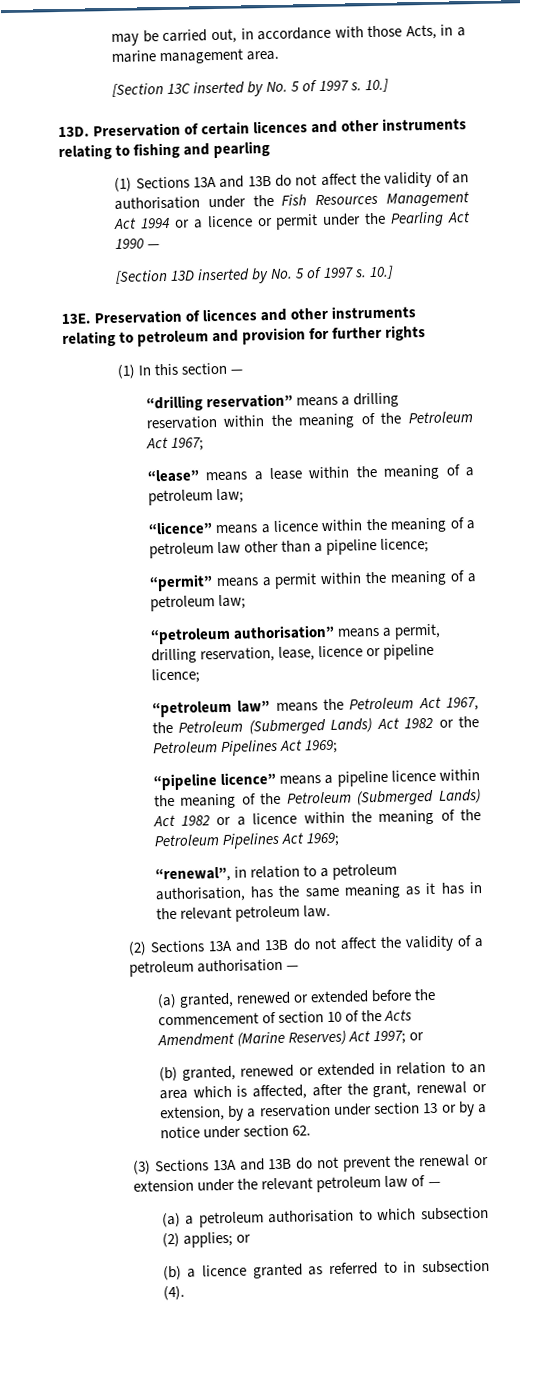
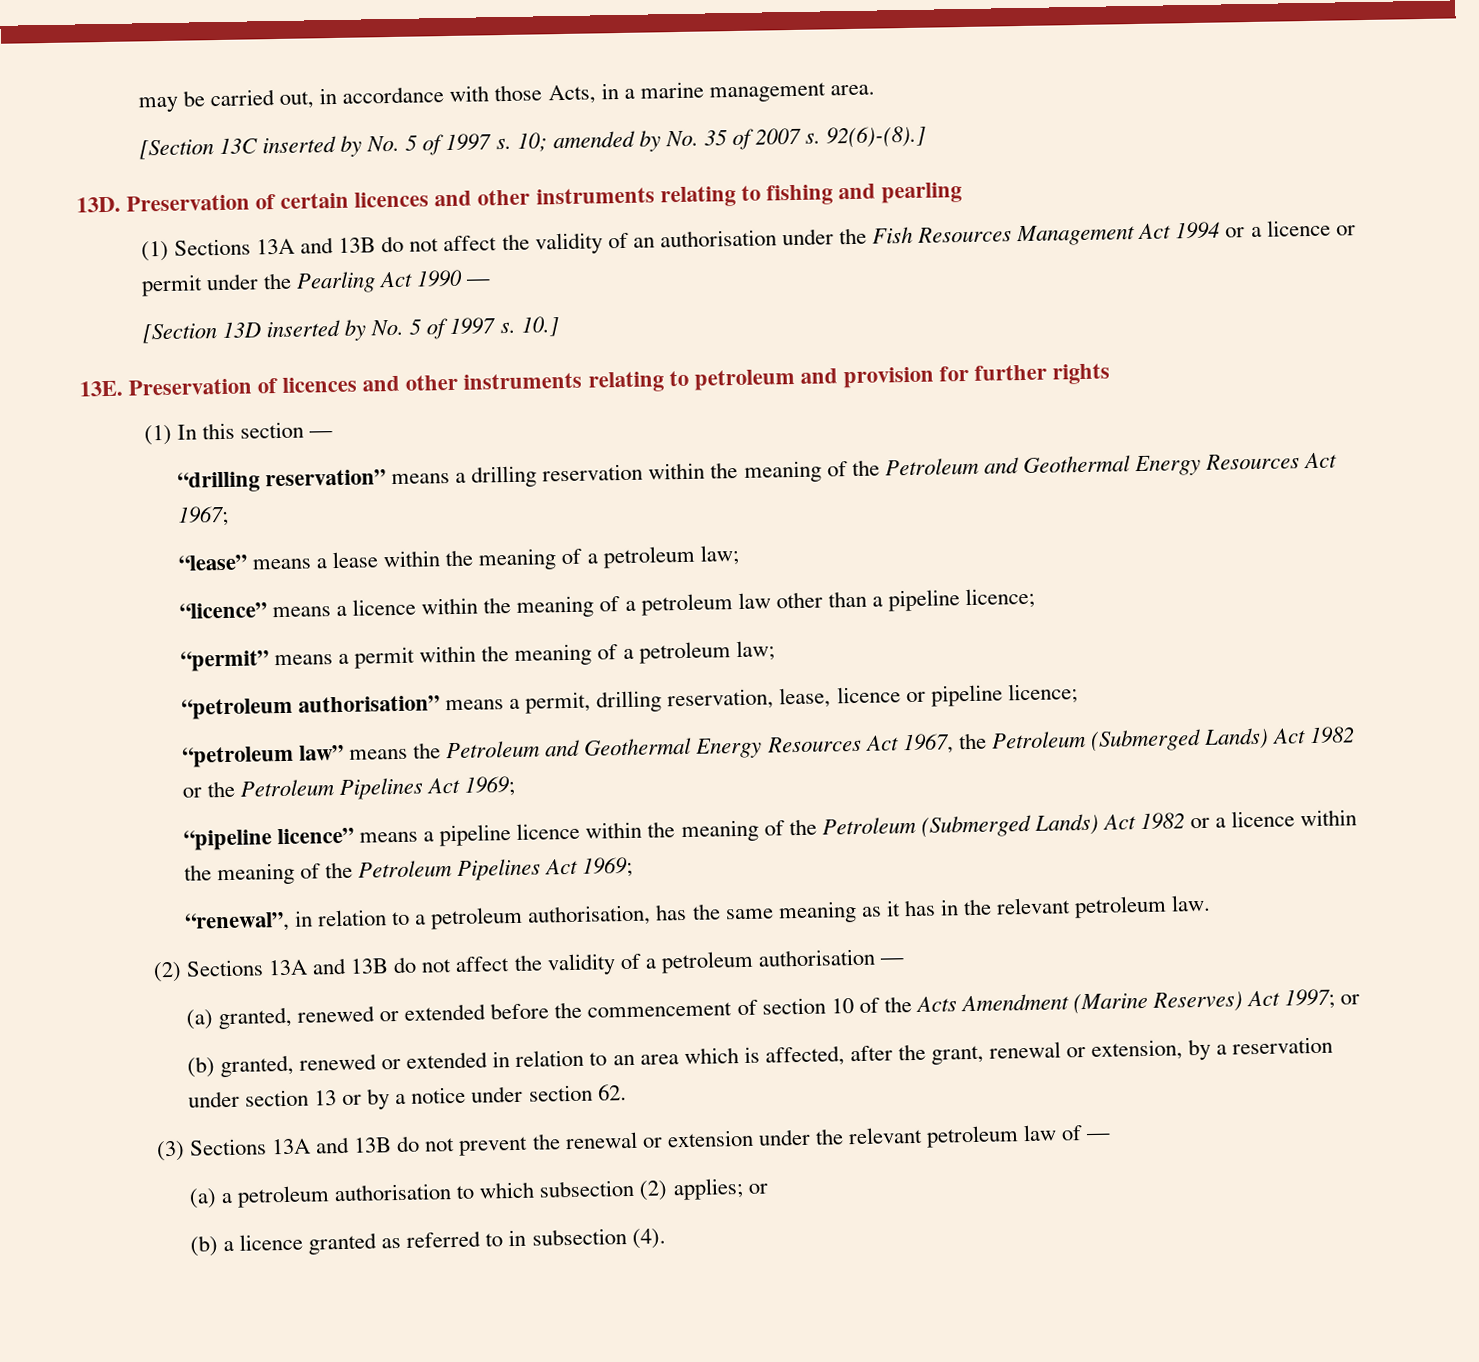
[364,78,389,93] 10.] -> [516,125,927,152] 10; amended by No. 35 of 2007 s. 92(6)-(8).]
(474, 417) none -> [983,453,1301,477] and Geothermal Energy Resources
(415, 703) none -> [545,735,862,759] and Geothermal Energy Resources

